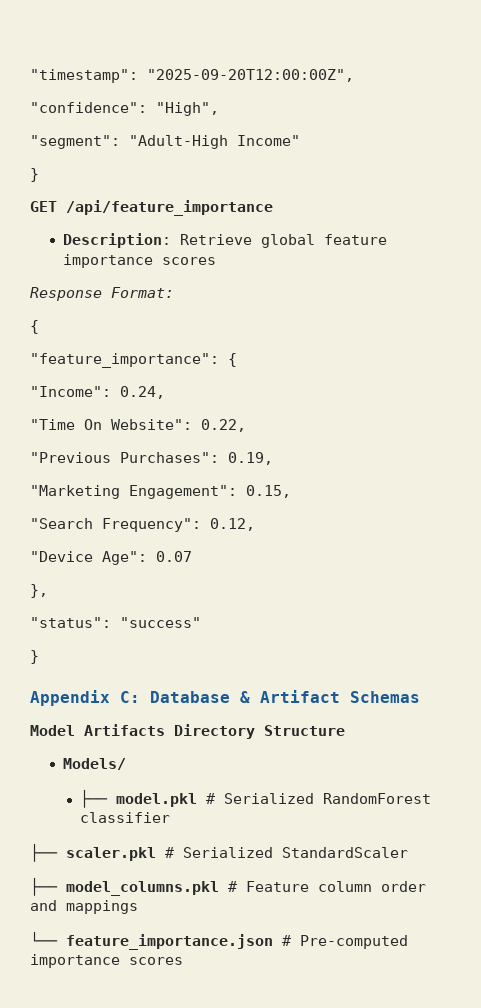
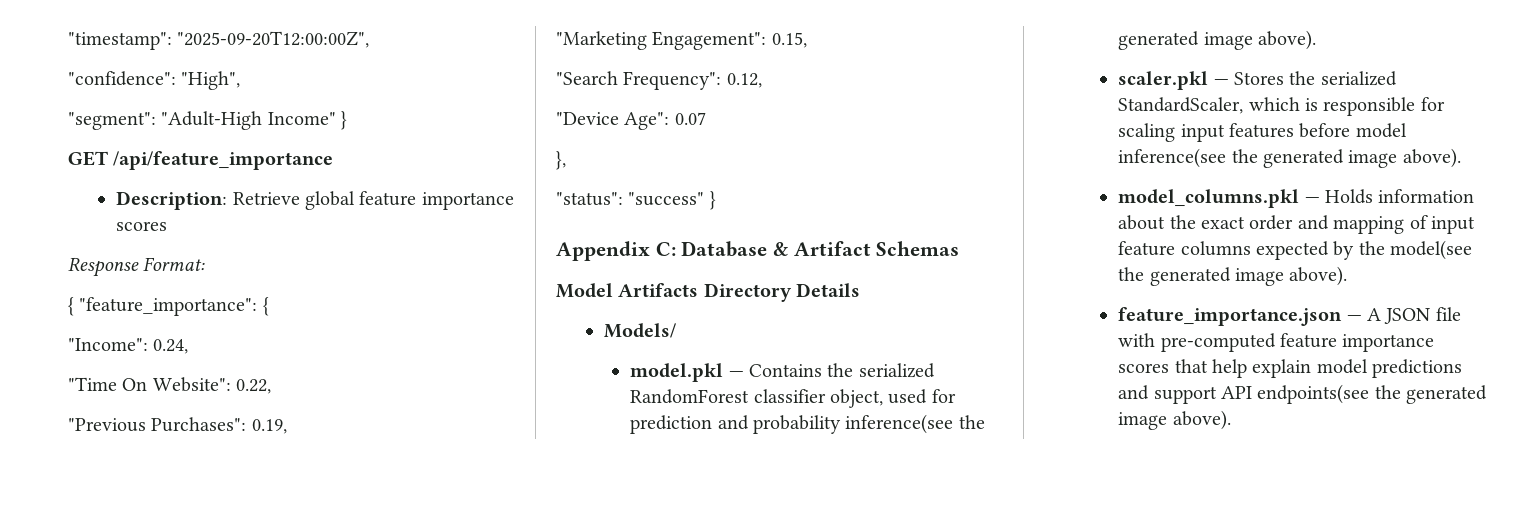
(300, 140) // -> (336, 118) none
(39, 327) // -> (74, 306) none
(201, 622) // -> (705, 199) none
[264,725,345,736] Structure -> [796,283,861,297] Details
[80,789,432,808] [80,812,171,823] [30,843,408,862] [30,877,426,896] [30,900,138,914] [30,931,408,950] [30,954,183,968] ├── model.pkl # Serialized RandomForest classifier // ├── scaler.pkl # Serialized StandardScaler // ├── model_columns.pkl # Feature column order and mappings // └── feature_importance.json # Pre-computed importance scores -> [630,363,935,382] [630,389,956,408] [630,414,985,434] [1118,30,1317,50] [1118,71,1397,90] [1118,97,1445,116] [1118,123,1407,142] [1118,148,1461,168] [1118,189,1475,208] [1118,215,1476,234] [1118,240,1473,260] [1118,266,1348,286] [1118,307,1461,326] [1118,333,1435,352] [1118,359,1463,378] [1118,384,1488,404] [1118,410,1231,430] model.pkl — Contains the serialized RandomForest classifier object, used for prediction and probability inference(see the generated image above). // scaler.pkl — Stores the serialized StandardScaler, which is responsible for scaling input features before model inference(see the generated image above). // model_columns.pkl — Holds information about the exact order and mapping of input feature columns expected by the model(see the generated image above). // feature_importance.json — A JSON file with pre-computed feature importance scores that help explain model predictions and support API endpoints(see the generated image above).

